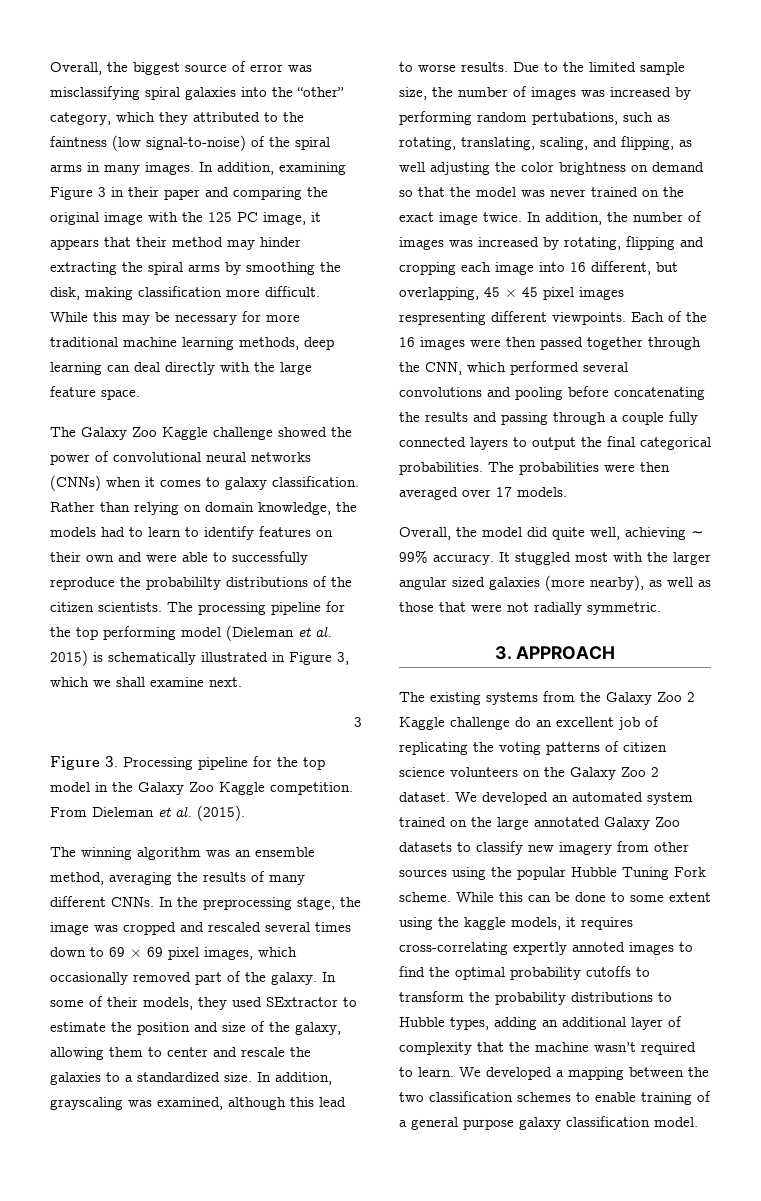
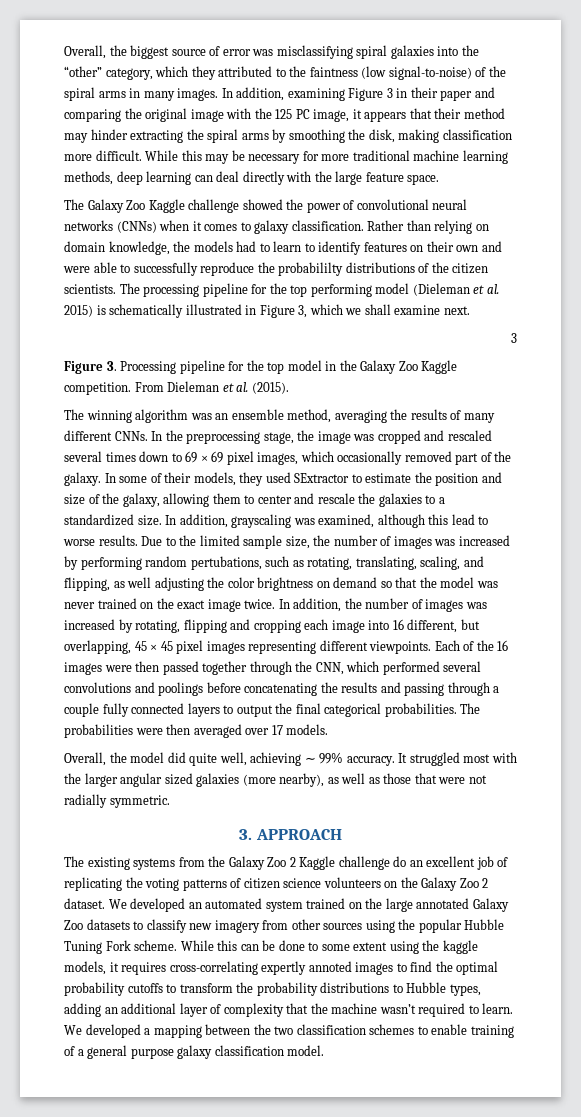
[399,312,486,325] respresenting -> [248,641,317,654] representing
[515,387,563,400] pooling -> [158,682,204,696] poolings
[515,552,571,565] stuggled -> [409,752,460,766] struggled

